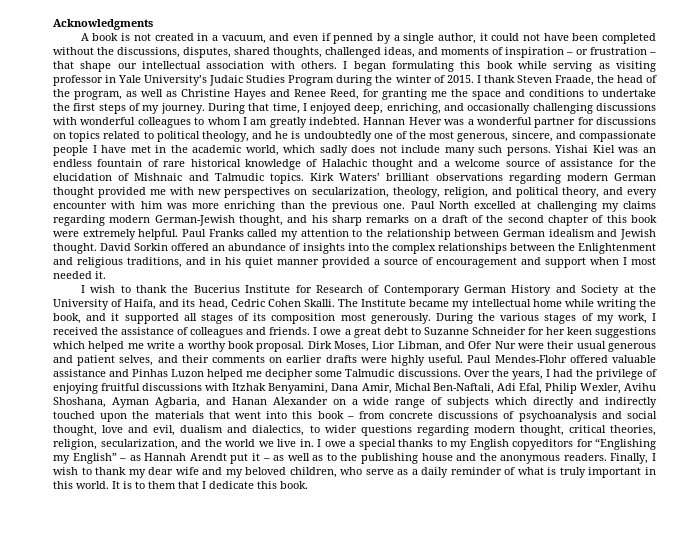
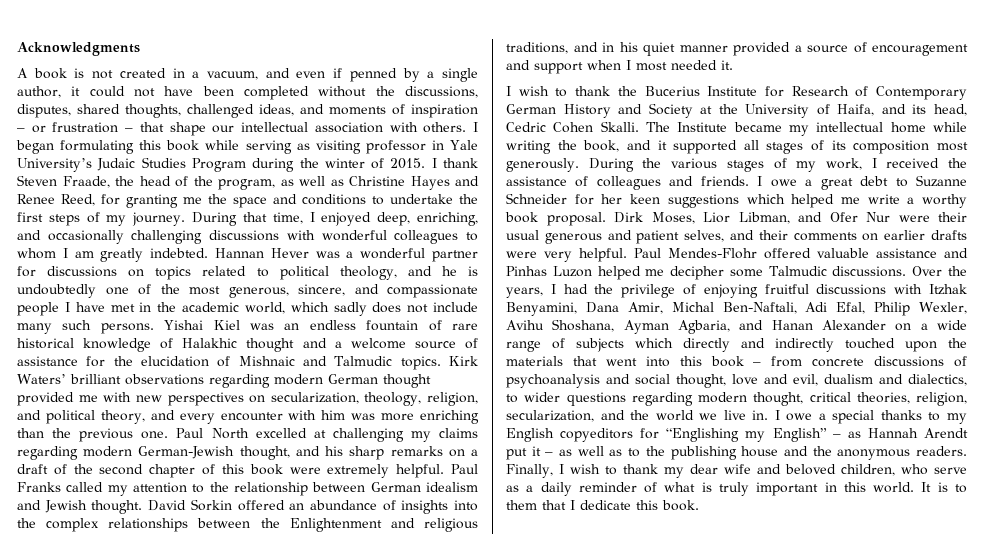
[321,159,367,167] Halachic -> [182,338,238,348] Halakhic
[390,355,464,366] highly useful. -> [544,248,627,262] very helpful.
[225,469,243,478] my -> (781, 469) none

